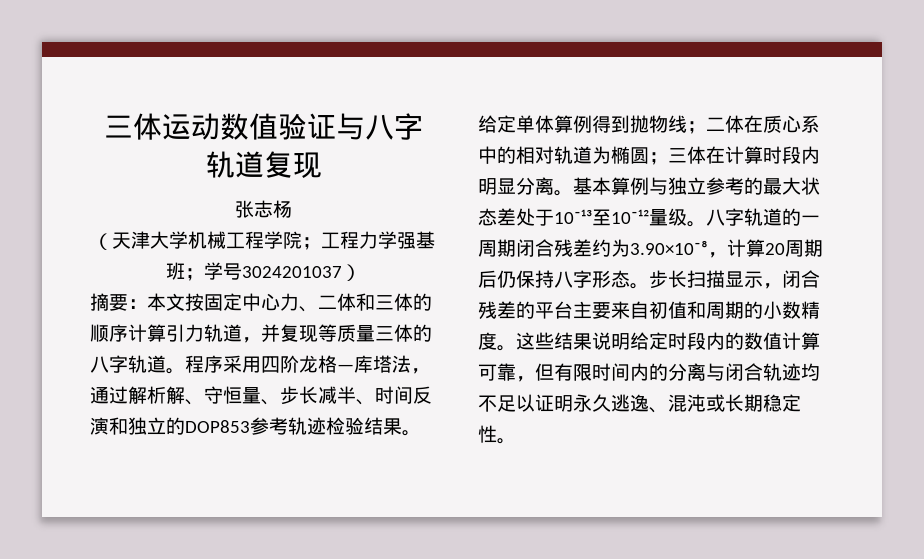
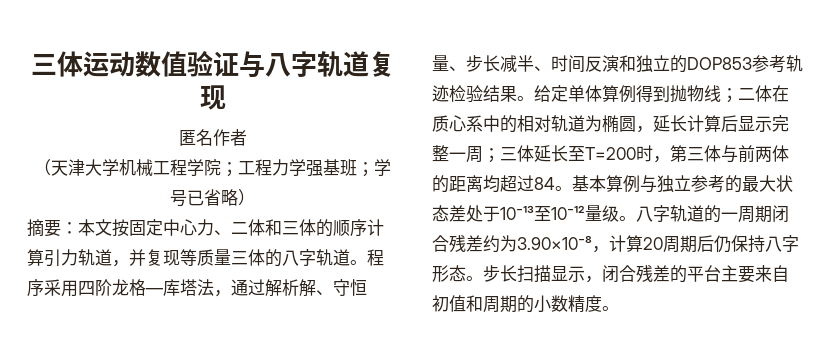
[235,200,292,218] 张志杨 -> [178,129,247,146] 匿名作者
[242,266,342,278] 3024201037 -> [187,189,238,206] 已省略
[649,146,820,165] [478,177,554,195] ；三体在计算时段内明显分离 -> [636,115,789,133] [432,145,789,163] [432,175,555,193] ，延长计算后显示完整一周；三体延长至T=200时，第三体与前两体的距离均超过84
[516,332,820,350] [478,363,820,382] [478,394,801,413] [478,425,516,444] 这些结果说明给定时段内的数值计算可靠，但有限时间内的分离与闭合轨迹均不足以证明永久逃逸、混沌或长期稳定性。 -> (619, 308) none

